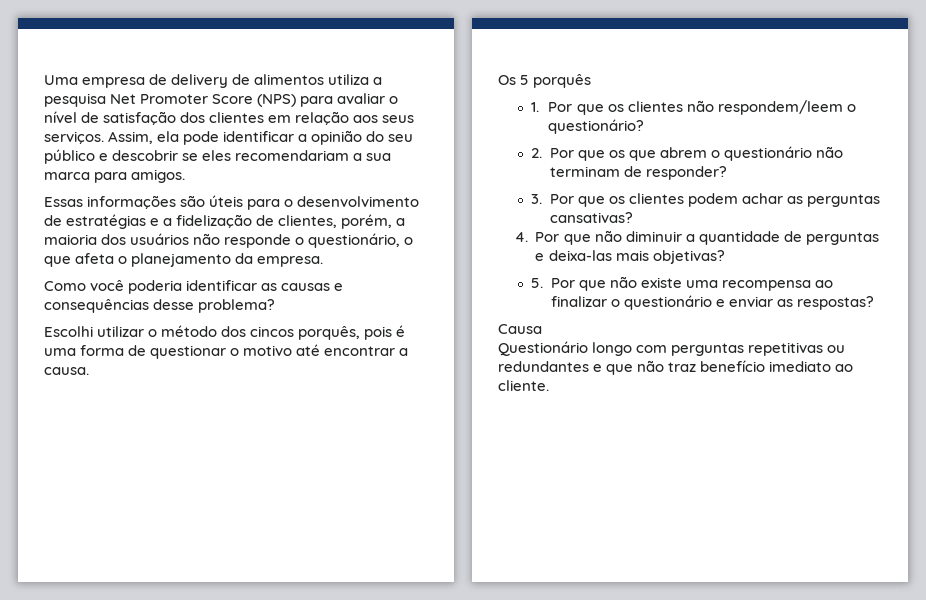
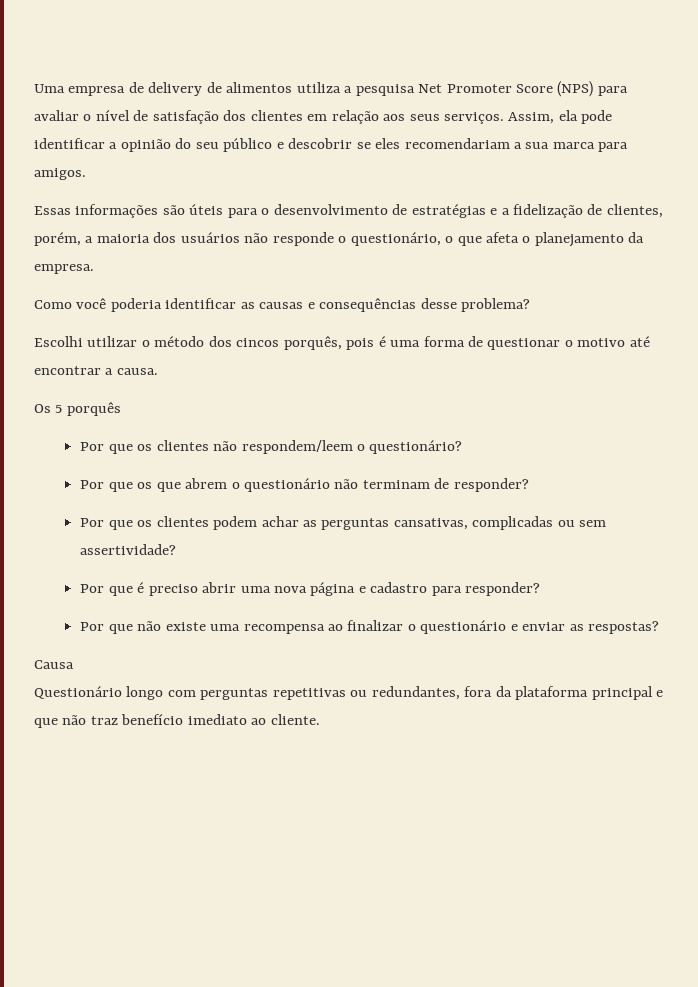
[531,102,540,112] 1. -> (121, 409) none
[531,148,543,158] 2. -> (463, 447) none
[531,194,543,204] 3. -> (529, 485) none
[549,212,633,223] [514,230,879,245] [535,250,725,264] [531,278,544,288] cansativas? // 4. Por que não diminuir a quantidade de perguntas e deixa-las mais objetivas? // 5. -> [393,516,607,530] [80,544,177,555] [80,582,541,596] cansativas, complicadas ou sem assertividade? // Por que é preciso abrir uma nova página e cadastro para responder? //
[498,361,589,372] redundantes -> [371,686,653,700] redundantes, fora da plataforma principal

